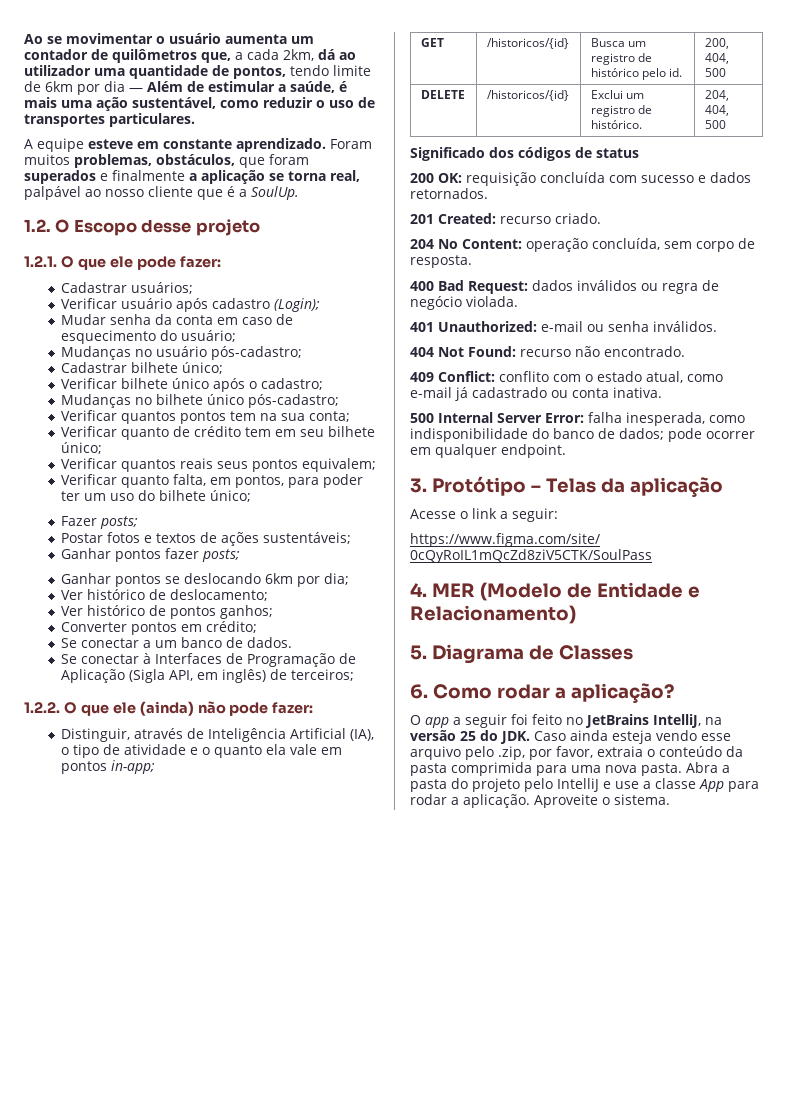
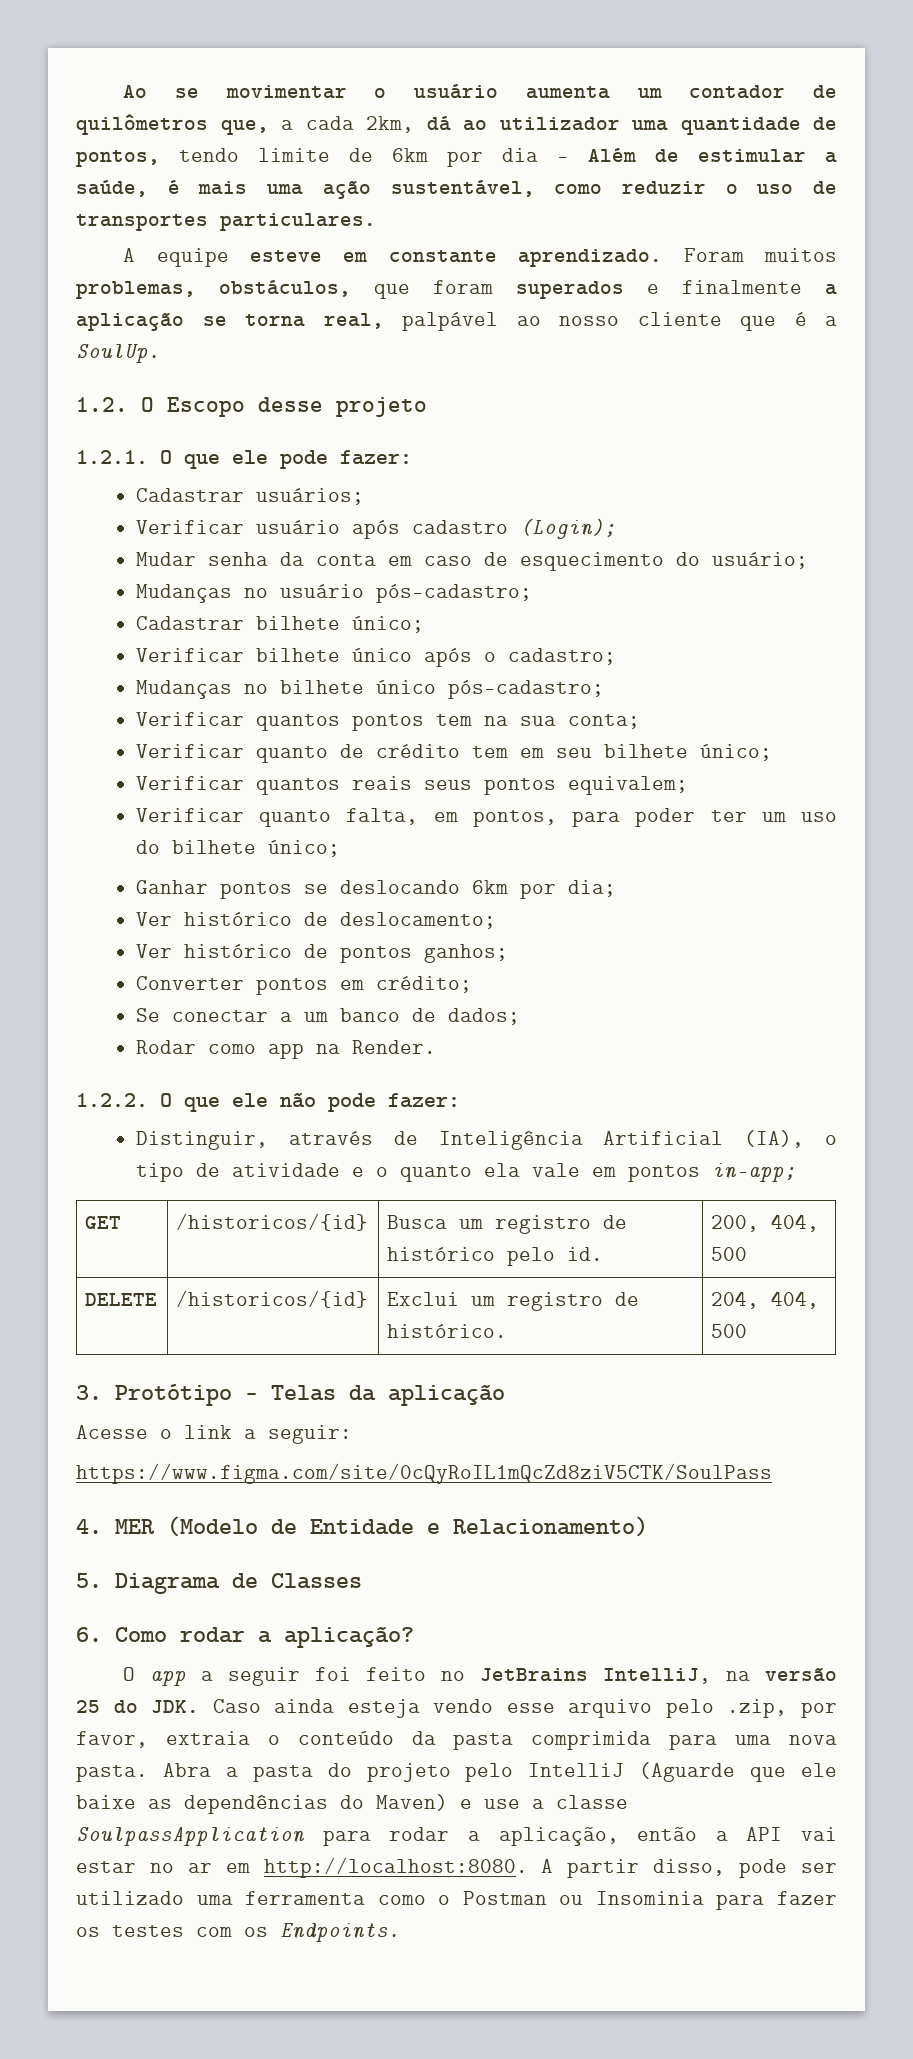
[61,516,139,529] [61,532,352,546] [61,548,241,562] // Fazer posts; // Postar fotos e textos de ações sustentáveis; // Ganhar pontos fazer posts; -> (341, 848) none
[247,637,293,648] [61,653,357,667] [61,669,355,683] dados. // Se conectar à Interfaces de Programação de Aplicação (Sigla API, em inglês) de terceiros; -> [448,1008,521,1025] [136,1040,437,1059] dados; // Rodar como app na Render.
[139,701,194,716] (ainda) -> (268, 1100) none
[410,147,639,161] [410,172,751,186] [410,188,488,199] [410,213,601,224] [410,238,755,252] [410,255,472,268] [410,280,719,294] [410,296,518,310] [410,321,717,332] [410,346,685,357] [410,371,723,383] [410,387,662,401] [410,412,745,426] [410,428,755,442] [410,444,566,458] // Significado dos códigos de status // 200 OK: requisição concluída com sucesso e dados retornados. // 201 Created: recurso criado. // 204 No Content: operação concluída, sem corpo de resposta. // 400 Bad Request: dados inválidos ou regra de negócio violada. // 401 Unauthorized: e-mail ou senha inválidos. // 404 Not Found: recurso não encontrado. // 409 Conflict: conflito com o estado atual, como e-mail já cadastrado ou conta inativa. // 500 Internal Server Error: falha inesperada, como indisponibilidade do banco de dados; pode ocorrer em qualquer endpoint. -> (748, 1331) none
(599, 785) none -> [639,1762,837,1782] [76,1794,448,1814] (Aguarde que ele baixe as dependências do Maven)
[699,779,724,792] App -> [76,1827,305,1846] SoulpassApplication
[463,794,670,808] aplicação. Aproveite o sistema. -> [498,1827,837,1846] [76,1857,838,1878] [76,1891,837,1910] [76,1923,400,1942] aplicação, então a API vai estar no ar em http://localhost:8080. A partir disso, pode ser utilizado uma ferramenta como o Postman ou Insominia para fazer os testes com os Endpoints.

